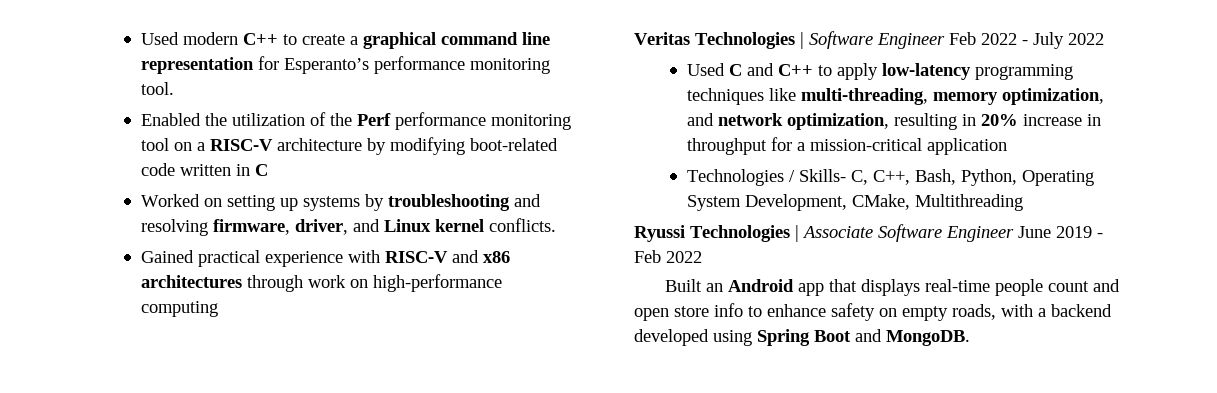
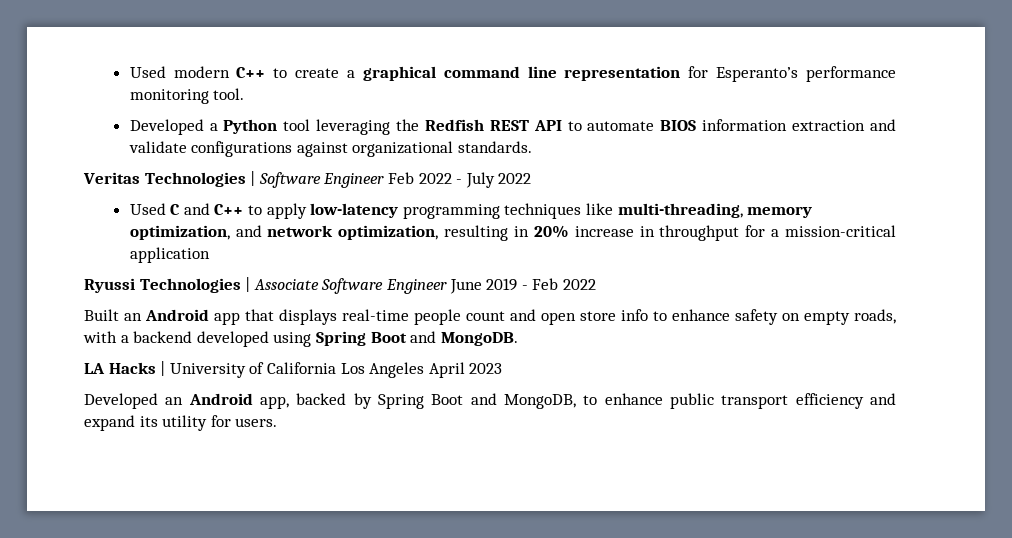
[141,112,572,130] [141,137,559,155] [141,163,269,176] [141,194,542,211] [141,218,557,236] [141,250,511,267] [141,274,503,292] [141,301,219,317] Enabled the utilization of the Perf performance monitoring tool on a RISC-V architecture by modifying boot-related code written in C // Worked on setting up systems by troubleshooting and resolving firmware, driver, and Linux kernel conflicts. // Gained practical experience with RISC-V and x86 architectures through work on high-performance computing -> [129,119,896,135] [128,141,533,157] Developed a Python tool leveraging the Redfish REST API to automate BIOS information extraction and validate configurations against organizational standards.
[687,169,1095,186] [687,194,1024,211] // Technologies / Skills- C, C++, Bash, Python, Operating System Development, CMake, Multithreading -> (210, 255) none
(970, 338) none -> [84,361,503,378] [84,393,897,409] [84,415,278,431] // LA Hacks | University of California Los Angeles April 2023 // Developed an Android app, backed by Spring Boot and MongoDB, to enhance public transport efficiency and expand its utility for users.

